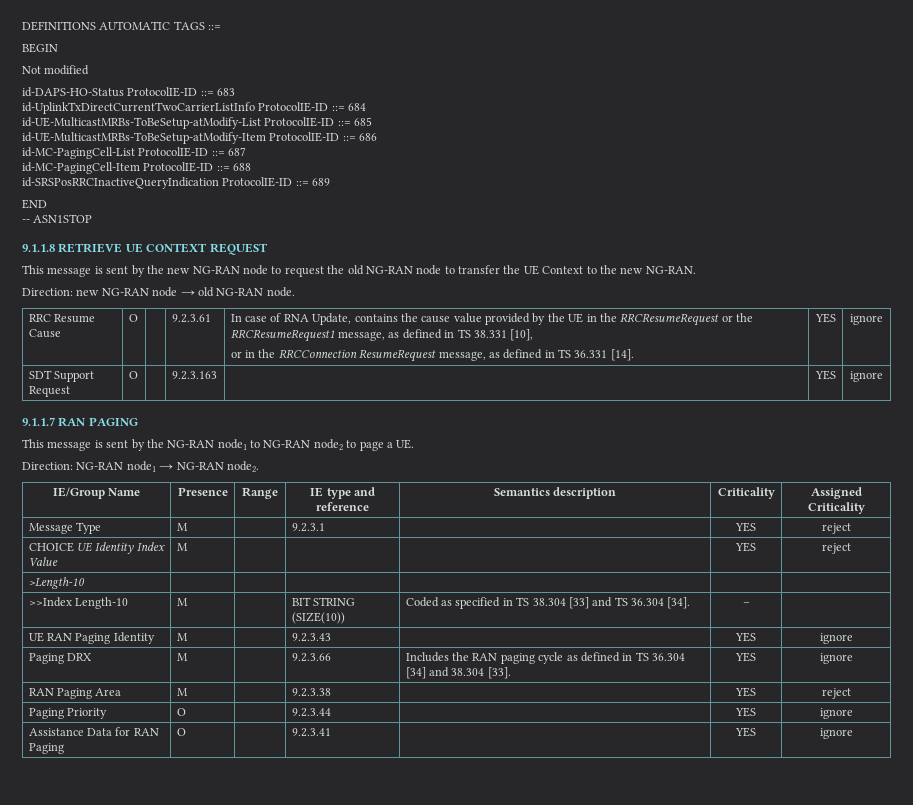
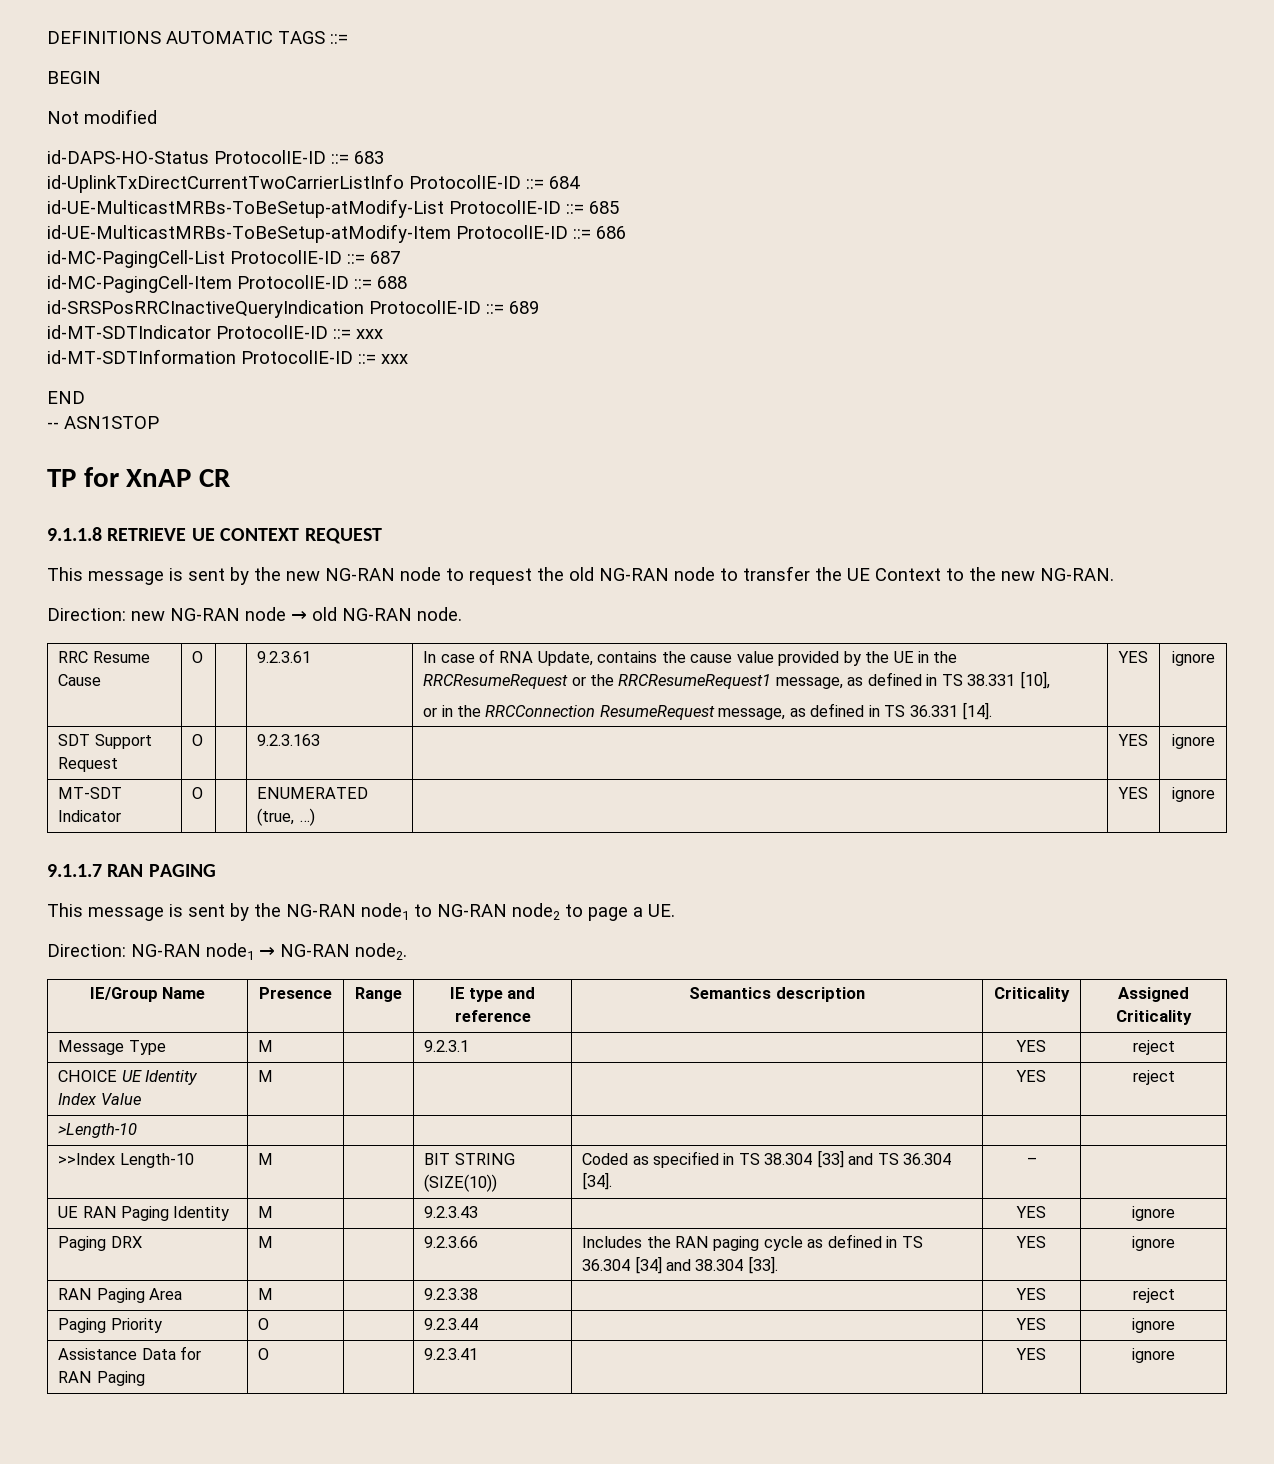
(331, 182) none -> [47,325,383,339] [47,349,408,364] // id-MT-SDTIndicator ProtocolIE-ID ::= xxx // id-MT-SDTInformation ProtocolIE-ID ::= xxx
(93, 218) none -> [47,467,232,487] // TP for XnAP CR
(883, 376) none -> [58,787,123,799] [58,810,122,822] [192,787,204,799] [257,787,369,799] [257,808,315,826] [1118,787,1148,799] [1171,787,1215,802] // MT-SDT Indicator | O | | ENUMERATED (true, …) | | YES | ignore

